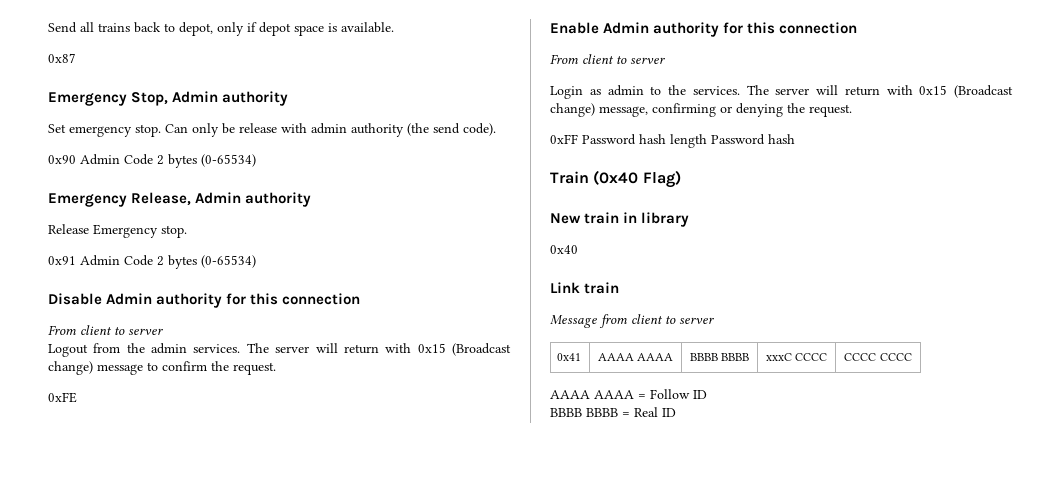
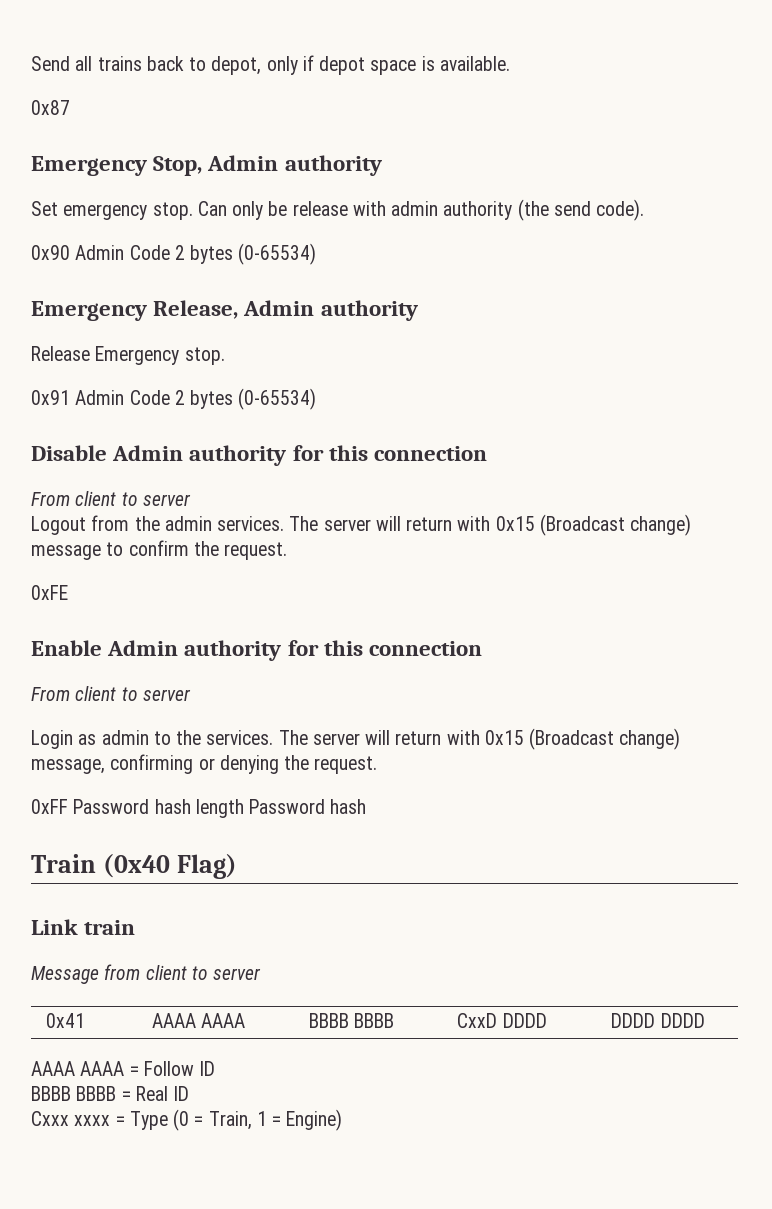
[550,212,690,227] [550,245,578,254] // New train in library // 0x40 -> (237, 866) none
[765,353,828,361] [844,353,912,361] xxxC CCCC | CCCC CCCC -> [457,1013,547,1028] [611,1013,705,1028] CxxD DDDD | DDDD DDDD
(676, 412) none -> [31,1109,343,1131] // Cxxx xxxx = Type (0 = Train, 1 = Engine)

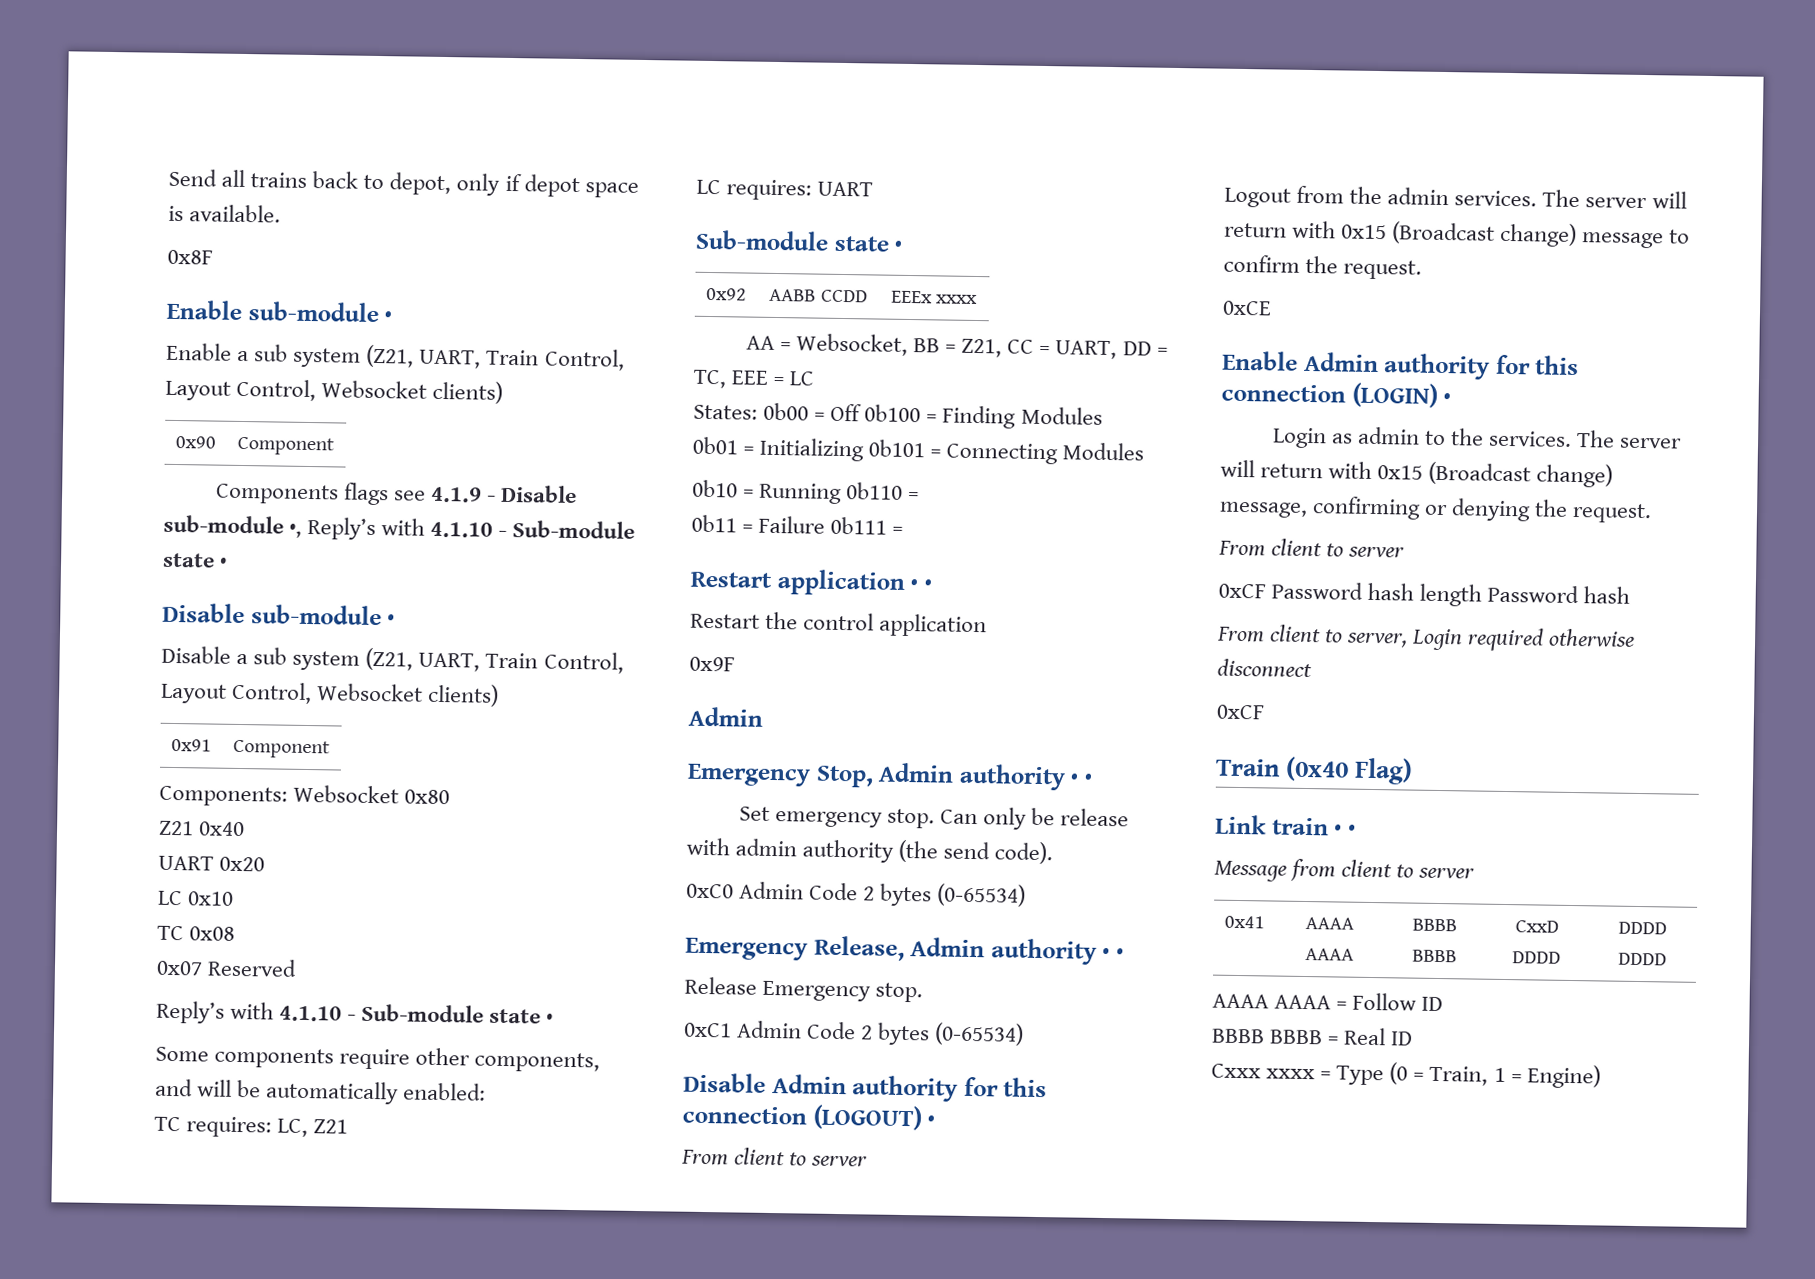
[31,100,70,115] 0x87 -> [167,249,213,265] [166,299,393,323] [166,342,625,371] [165,378,504,404] [174,435,216,449] [236,436,334,456] [214,482,578,506] [163,514,636,541] [163,552,228,568] [162,602,396,626] [161,645,624,674] [160,681,500,707] [170,738,212,752] [232,739,330,759] [159,784,451,807] [158,820,246,837] [158,855,266,872] [157,890,235,906] [157,925,236,941] [156,958,298,977] [156,1000,554,1024] [155,1046,601,1073] [155,1078,487,1105] [154,1116,349,1138] [696,179,874,201] [695,229,903,252] [705,287,747,301] [769,288,868,303] [890,290,979,305] [745,333,1168,360] [693,369,816,389] [693,402,1103,429] [692,436,1145,465] [692,479,920,505] [691,514,904,535] [690,569,932,596] [690,611,988,638] [689,656,735,672] [688,706,763,727] 0x8F // Enable sub-module • // Enable a sub system (Z21, UART, Train Control, Layout Control, Websocket clients) // 0x90 | Component // Components flags see 4.1.9 - Disable sub-module •, Reply’s with 4.1.10 - Sub-module state • // Disable sub-module • // Disable a sub system (Z21, UART, Train Control, Layout Control, Websocket clients) // 0x91 | Component // Components: Websocket 0x80 // Z21 0x40 // UART 0x20 // LC 0x10 // TC 0x08 // 0x07 Reserved // Reply’s with 4.1.10 - Sub-module state • // Some components require other components, and will be automatically enabled: // TC requires: LC, Z21 // LC requires: UART // Sub-module state • // 0x92 | AABB CCDD | EEEx xxxx // AA = Websocket, BB = Z21, CC = UART, DD = TC, EEE = LC // States: 0b00 = Off 0b100 = Finding Modules // 0b01 = Initializing 0b101 = Connecting Modules // 0b10 = Running 0b110 = // 0b11 = Failure 0b111 = // Restart application • • // Restart the control application // 0x9F // Admin
(382, 165) none -> [1070,773,1094,785] • •
[31,245,70,260] 0x90 -> [686,883,734,899] 0xC0
(418, 310) none -> [1102,947,1125,960] • •
[31,390,70,405] 0x91 -> [684,1022,732,1038] 0xC1
(488, 453) none -> [812,1104,936,1131] (LOGOUT) •
[31,585,68,600] 0xFE -> [1222,300,1272,316] 0xCE
[31,686,191,701] // From client to server -> [1351,382,1452,408] (LOGIN) •
[31,799,68,814] 0xFF -> [1218,538,1406,558] [1218,583,1266,599] From client to server // 0xCF
(367, 806) none -> [1217,624,1636,652] [1217,658,1312,678] [1216,704,1265,720] // From client to server, Login required otherwise disconnect // 0xCF
(136, 927) none -> [1334,824,1356,836] • •

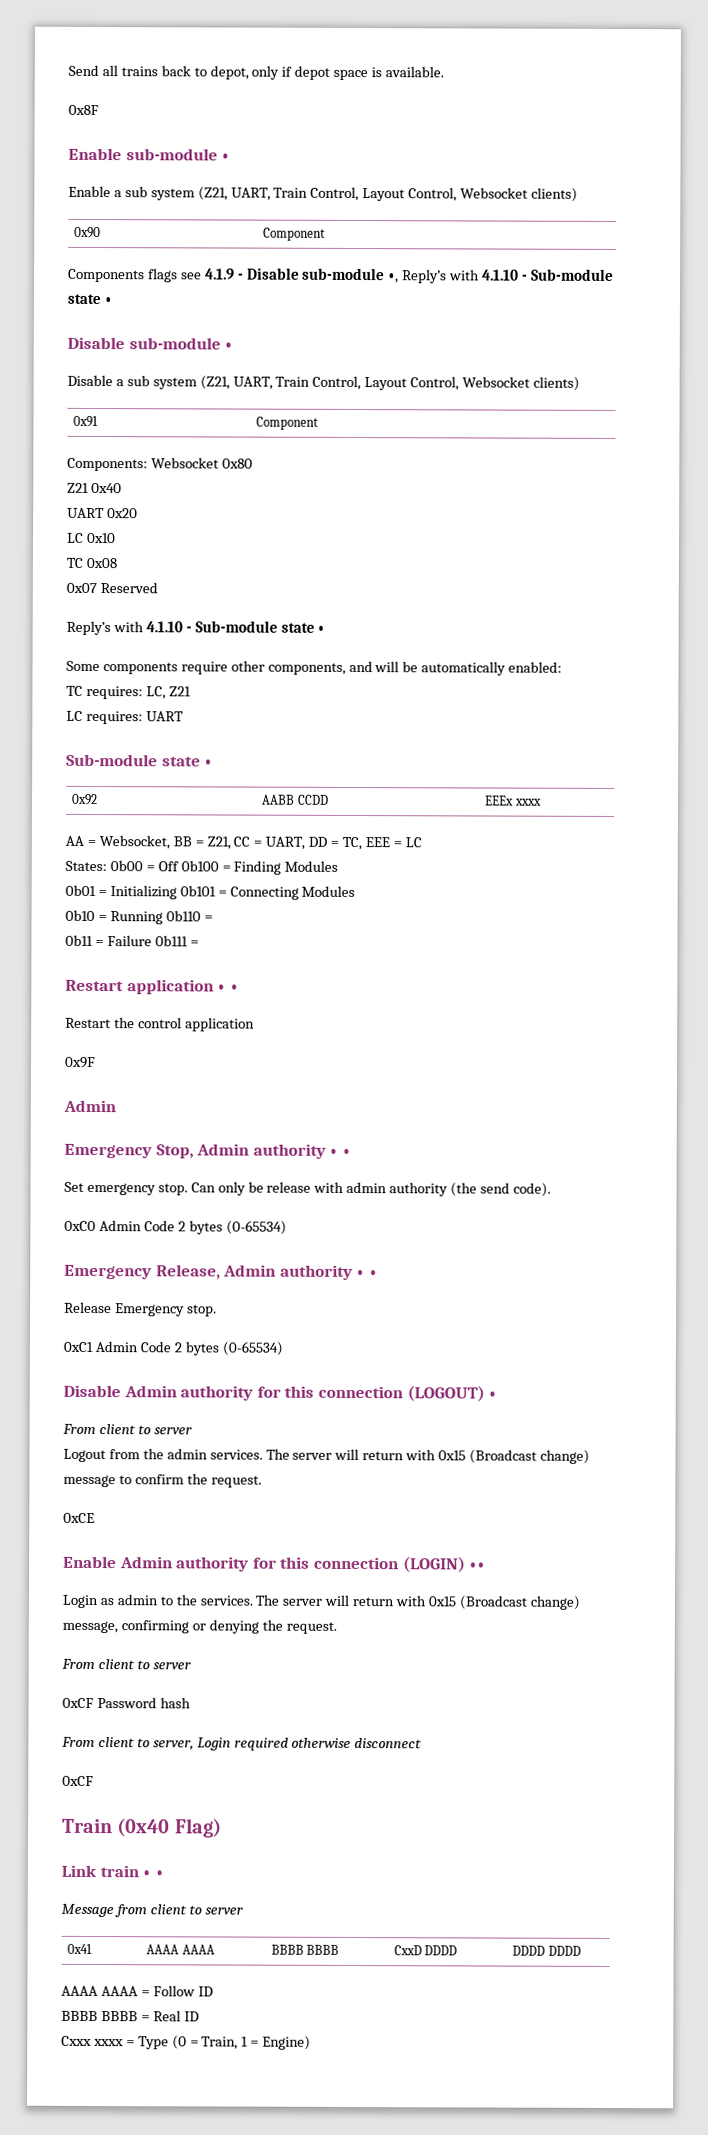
[1443,393,1452,405] • -> [469,1562,487,1570] ••
[1419,583,1631,607] length Password hash -> (191, 1703) none

